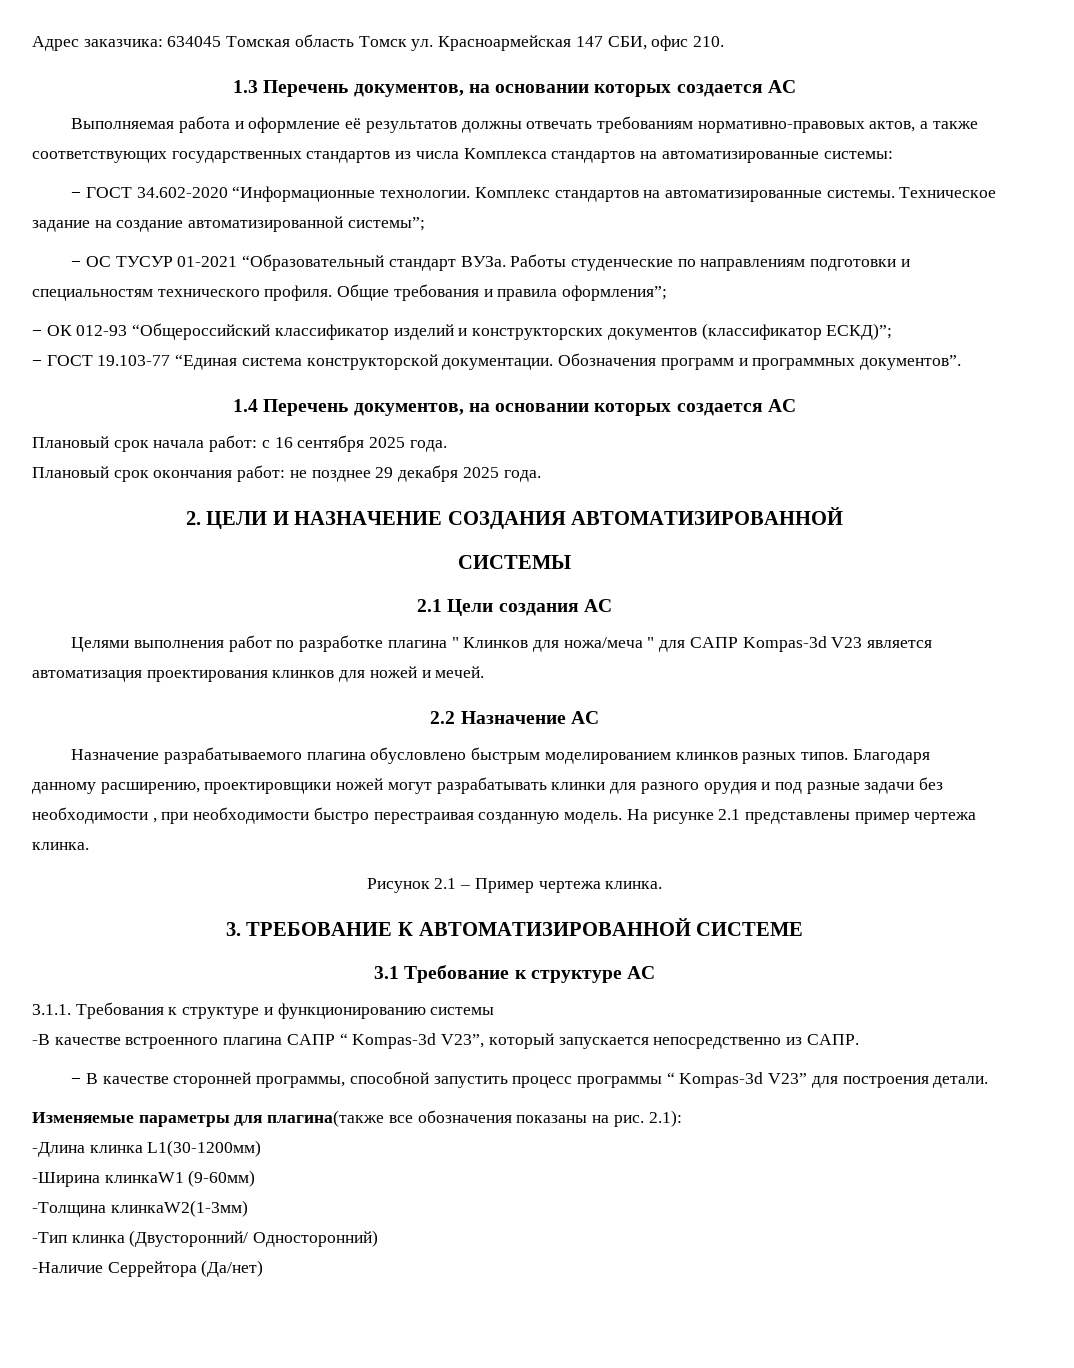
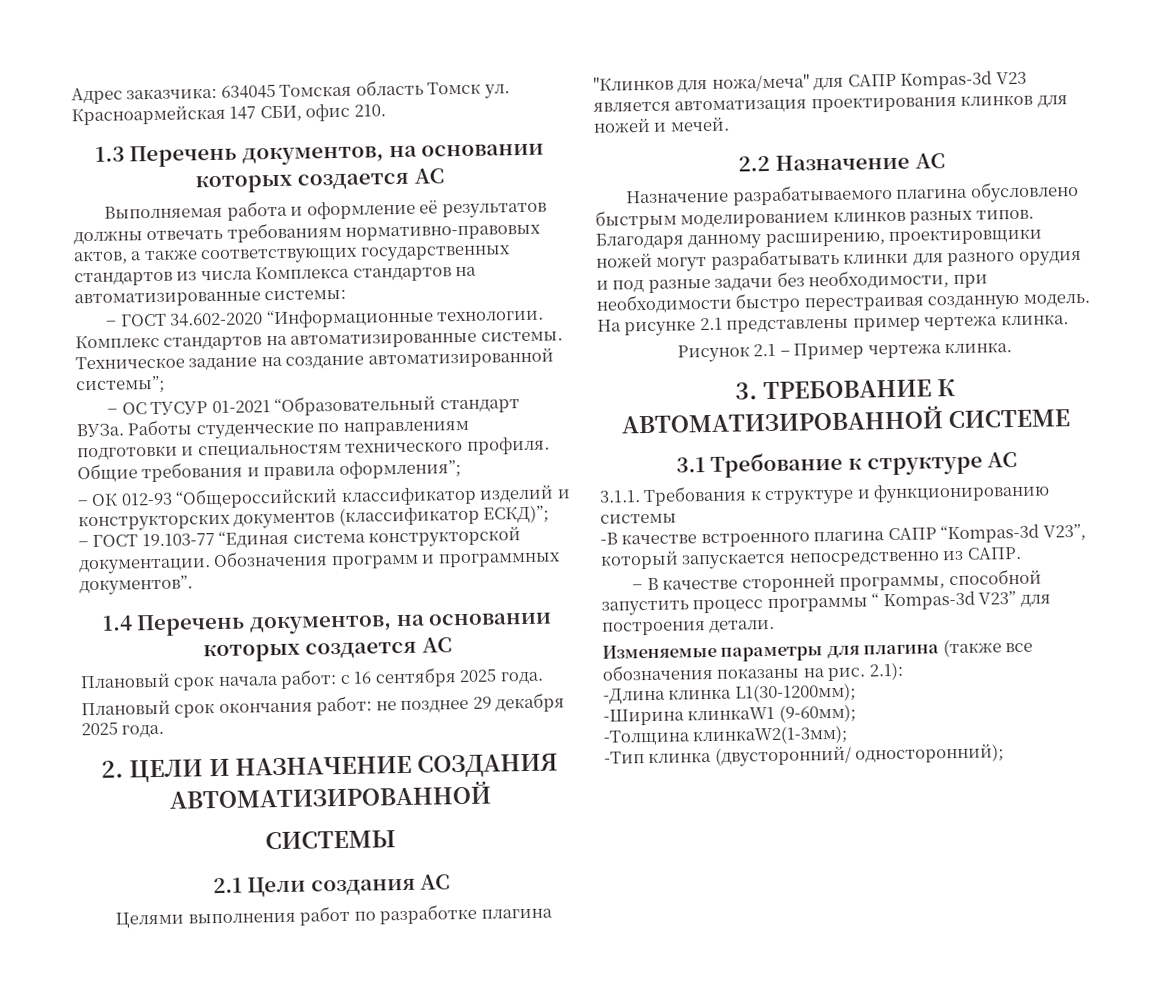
[451,637,655,652] " Клинков для ножа/меча " -> [593,73,810,93] "Клинков для ножа/меча"
[32,807,157,824] необходимости , -> [808,269,950,290] необходимости,
[339,1033,437,1049] “ Kompas-3d -> [940,523,1040,544] “Kompas-3d
[267,1110,385,1127] плагина(также -> [863,638,1002,658] плагина (также
[147,1140,262,1157] L1(30-1200мм) -> [734,682,856,703] L1(30-1200мм);
[188,1170,256,1187] (9-60мм) -> [778,703,856,723] (9-60мм);
[110,1200,248,1217] клинкаW2(1-3мм) -> [692,724,849,746] клинкаW2(1-3мм);
[129,1230,379,1247] [32,1260,264,1277] (Двусторонний/ Односторонний) // -Наличие Серрейтора (Да/нет) -> [714,743,1005,767] (двусторонний/ односторонний);

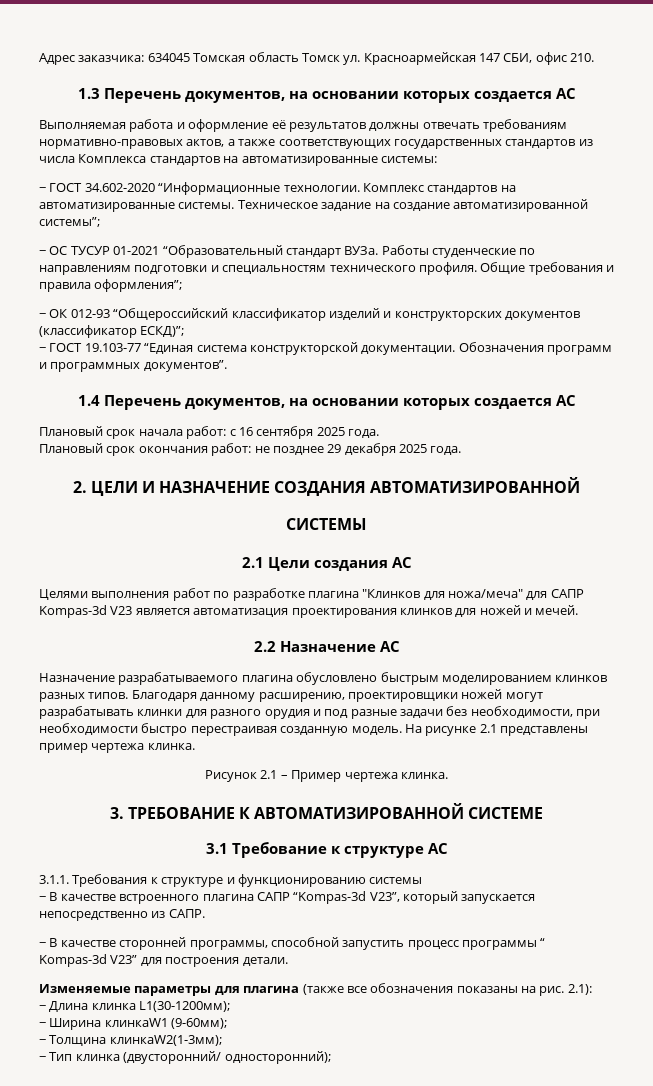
[600,532,618,545] -В -> [39,892,58,901] − В
[603,687,666,705] -Длина -> [39,1001,89,1012] − Длина
[603,708,685,726] -Ширина -> [39,1018,102,1030] − Ширина
[603,729,691,746] -Толщина -> [39,1035,107,1046] − Толщина
[604,751,645,764] -Тип -> [39,1052,73,1061] − Тип

